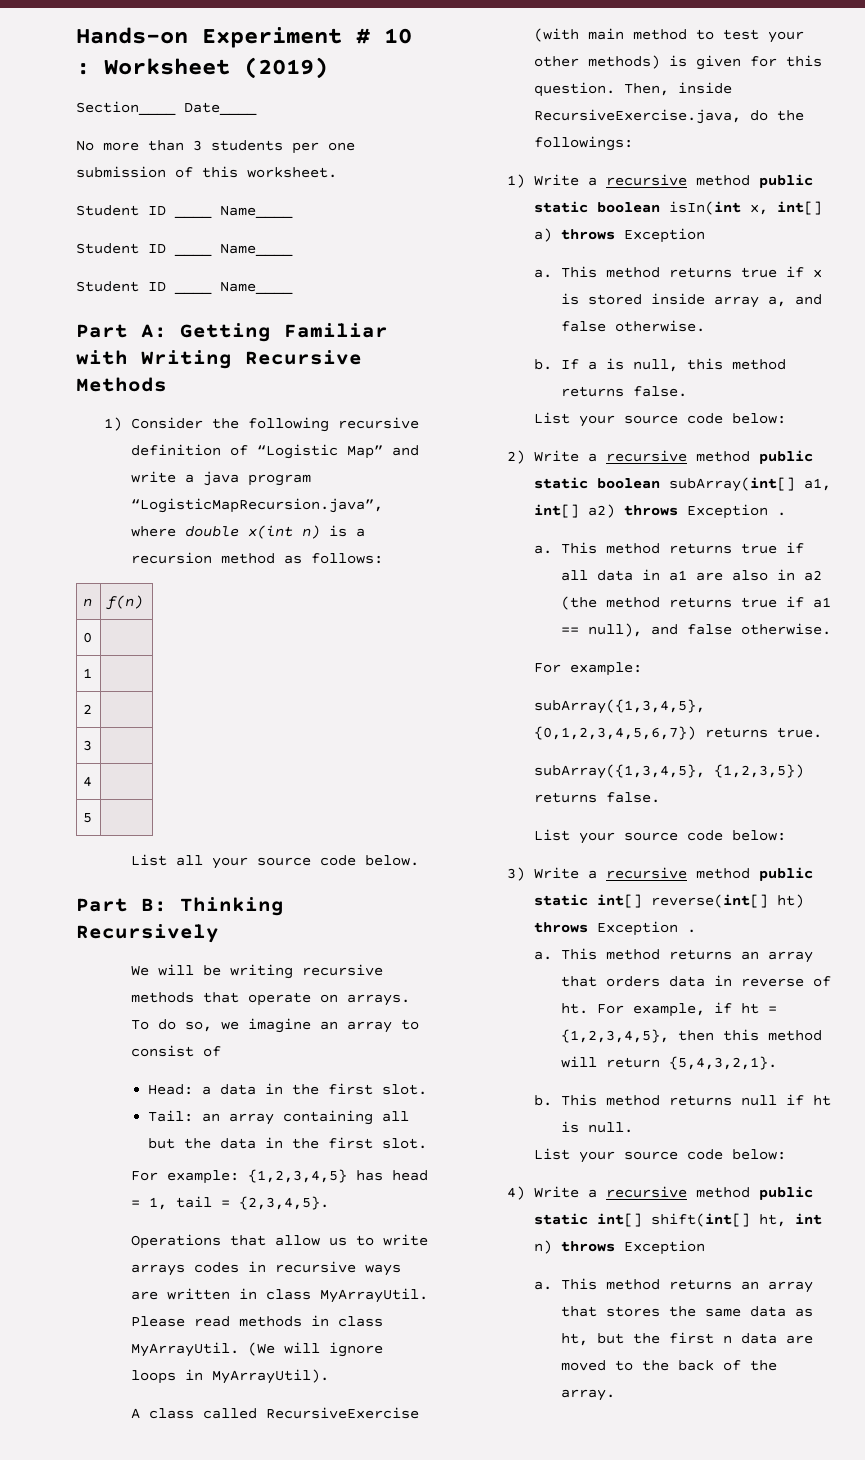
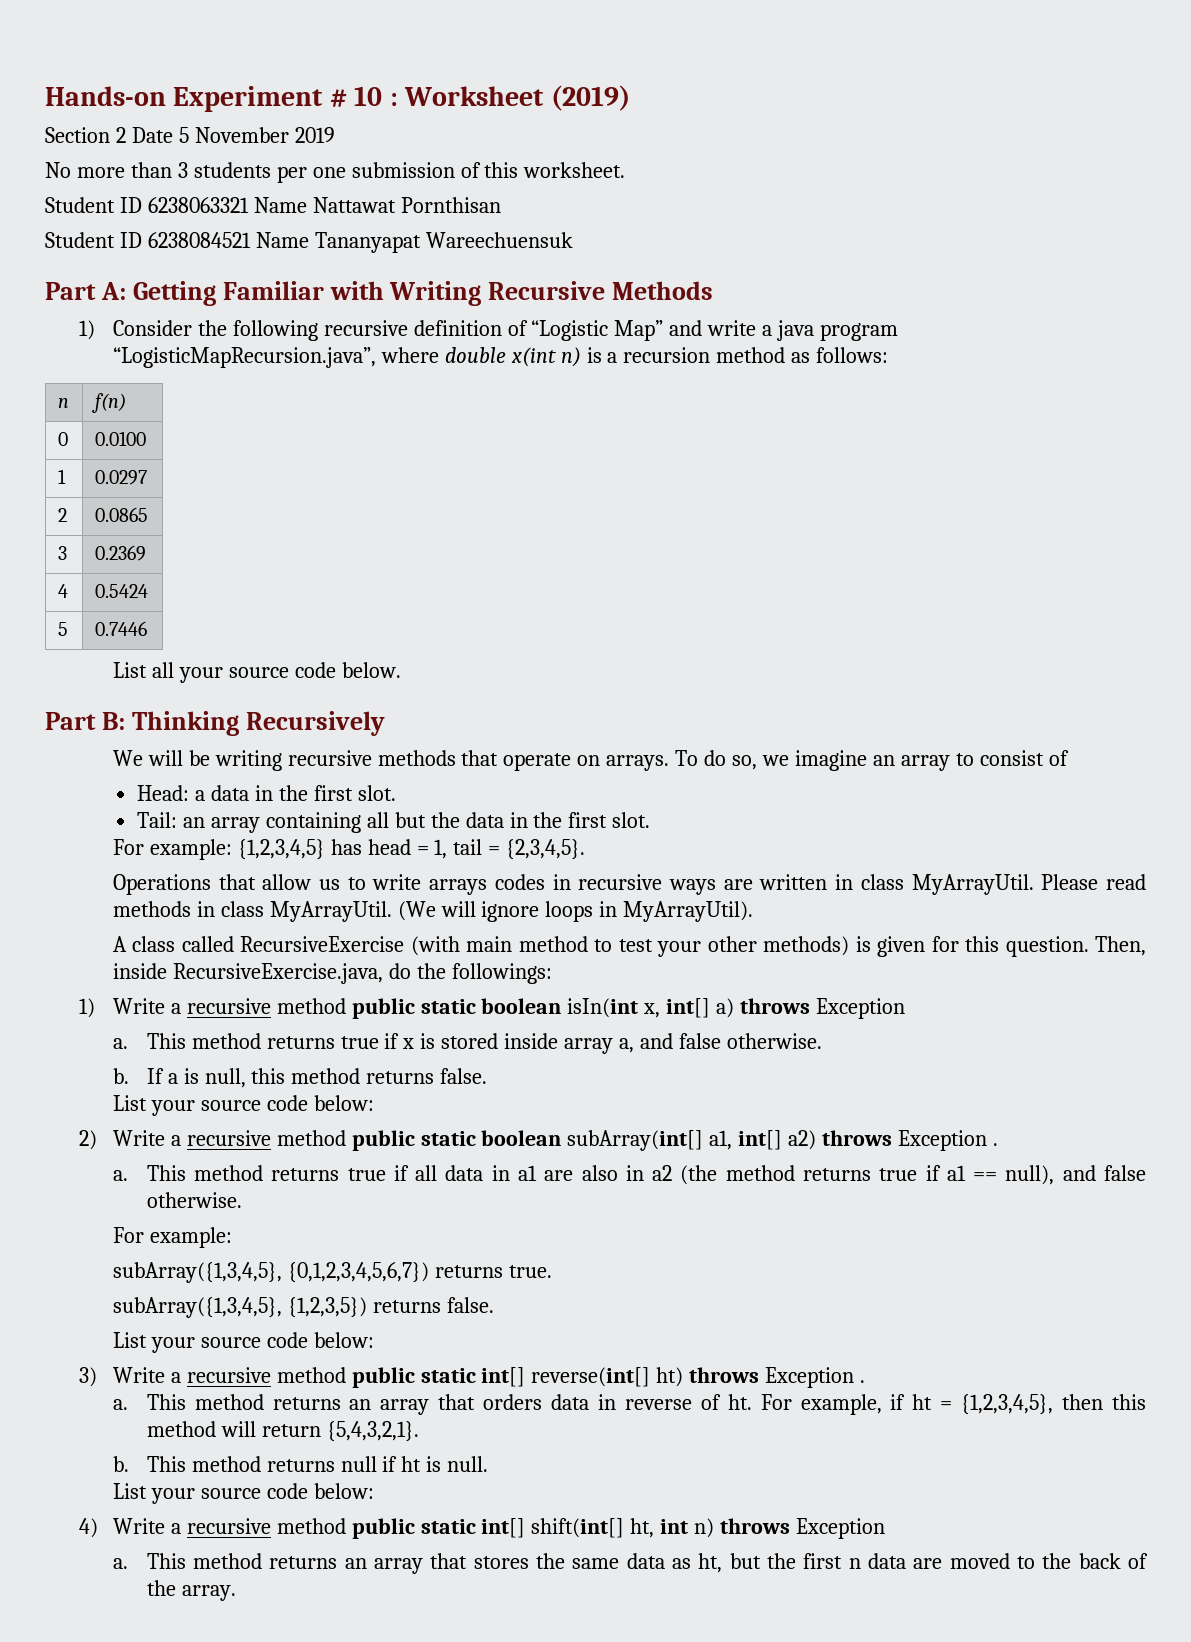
[76,101,257,115] Section____ Date____ -> [45,127,335,143] Section 2 Date 5 November 2019
[174,205,293,218] [76,243,166,254] [174,243,293,256] [76,281,166,292] [174,281,293,294] ____ Name____ // Student ID ____ Name____ // Student ID ____ Name____ -> [147,197,501,213] [45,232,573,253] 6238063321 Name Nattawat Pornthisan // Student ID 6238084521 Name Tananyapat Wareechuensuk
(93, 637) none -> [94,431,146,446] 0.0100
(93, 673) none -> [94,470,147,485] 0.0297
(93, 709) none -> [94,507,148,522] 0.0865
(93, 745) none -> [94,545,146,561] 0.2369
(93, 781) none -> [94,584,148,598] 0.5424
(93, 818) none -> [94,621,147,636] 0.7446

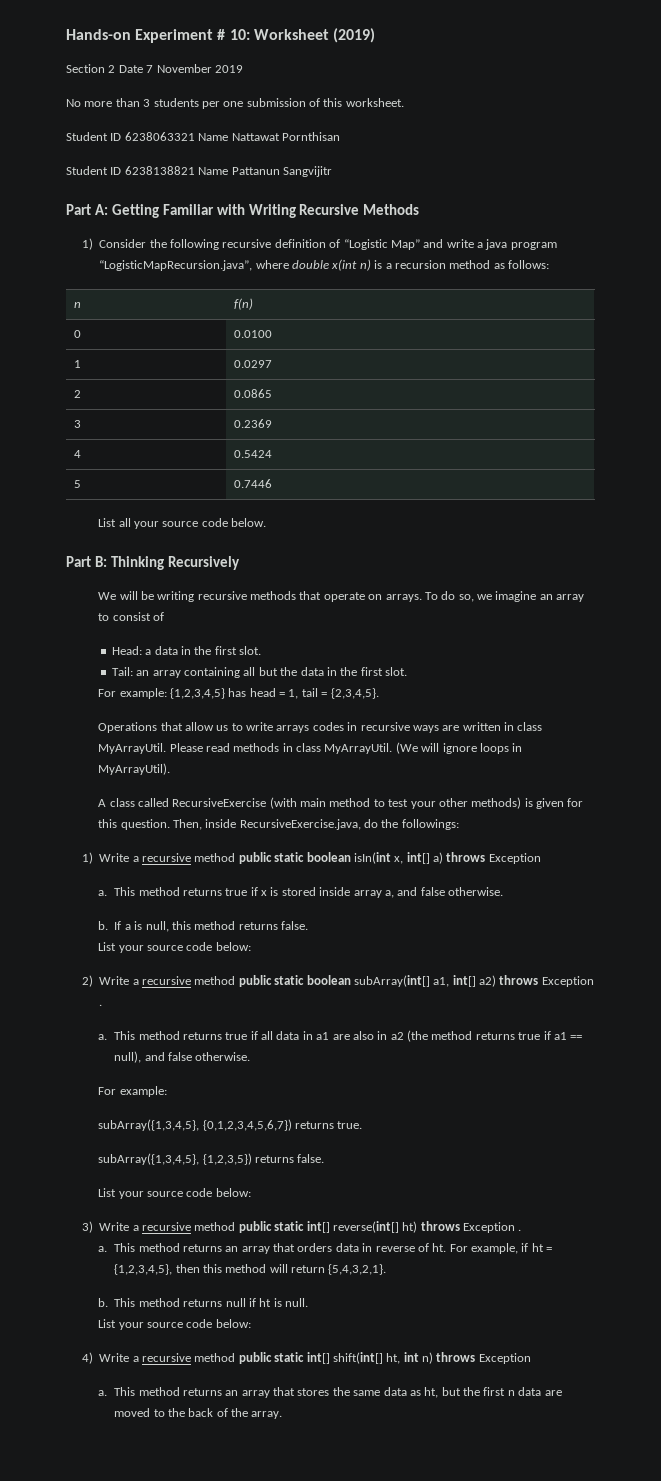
[354,86,398,106] 10 : -> [229,29,250,40] 10:
[178,127,189,143] 5 -> [146,65,154,73] 7
[147,232,573,253] 6238084521 Name Tananyapat Wareechuensuk -> [124,166,332,177] 6238138821 Name Pattanun Sangvijitr

